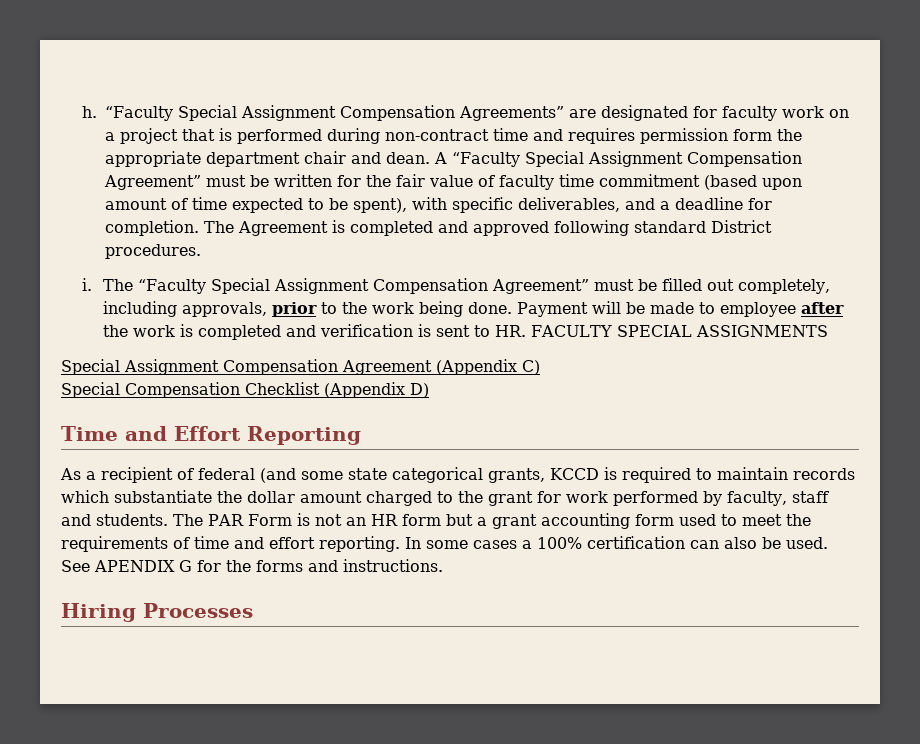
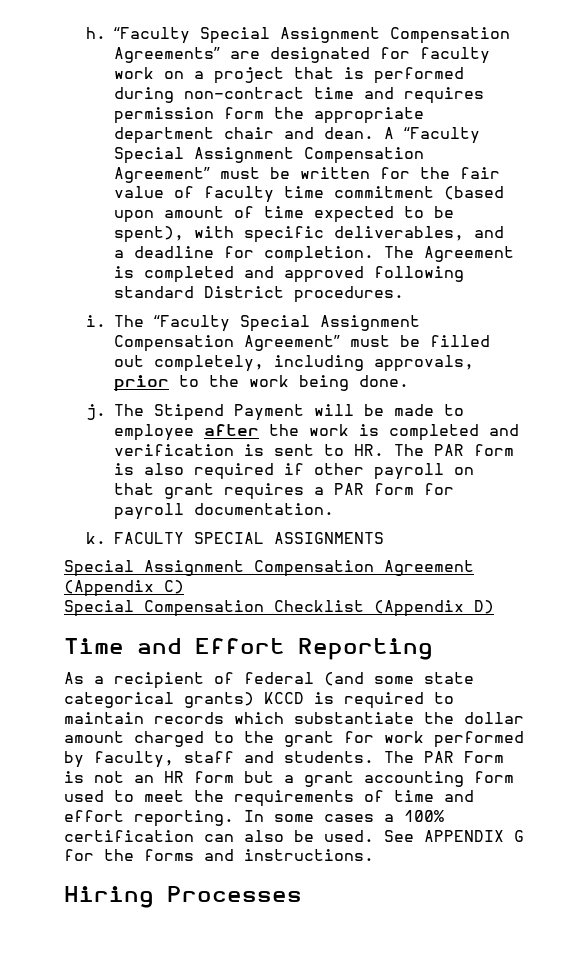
(513, 308) none -> [86,404,225,421] // j. The Stipend
(527, 331) none -> [394,444,515,456] [114,463,475,480] [114,483,455,500] [114,503,335,520] [86,532,107,544] The PAR form is also required if other payroll on that grant requires a PAR form for payroll documentation. // k.
[488,468,545,483] grants, -> [184,692,254,708] grants)
[94,560,175,572] APENDIX -> [424,830,504,842] APPENDIX

